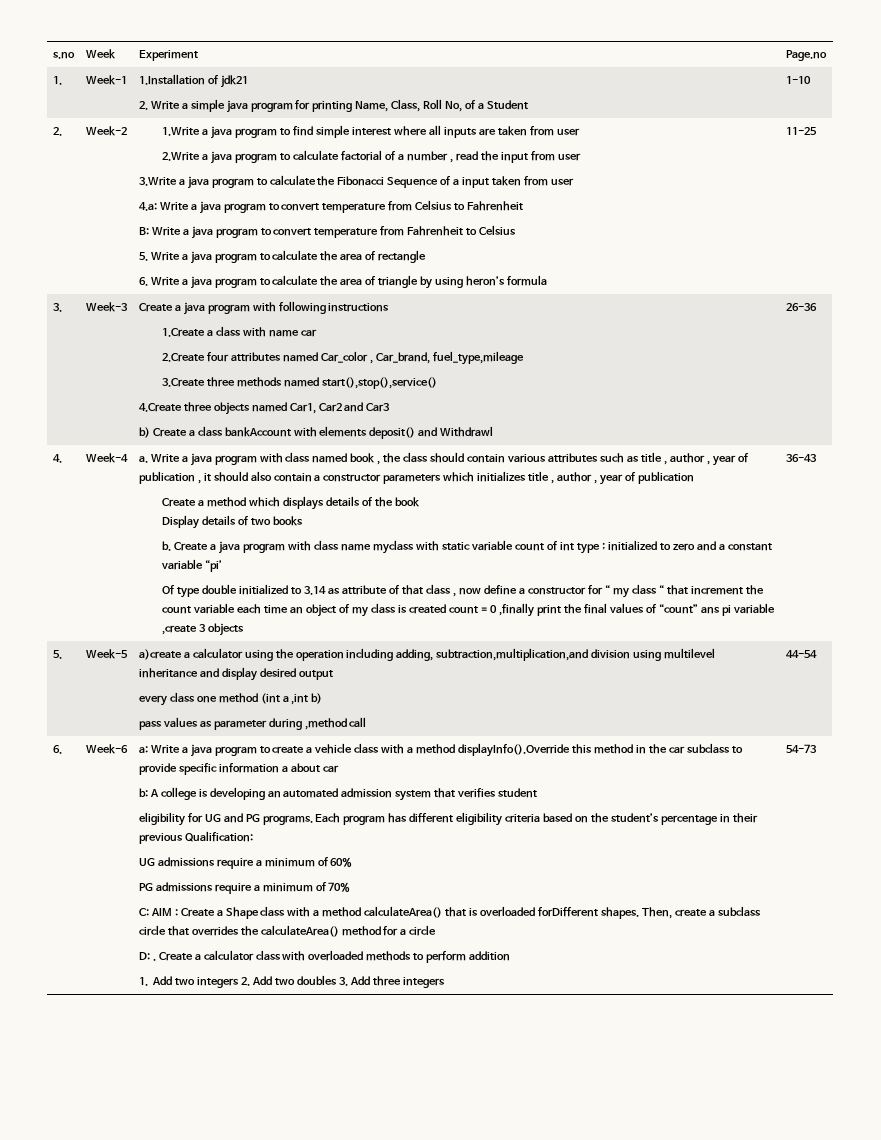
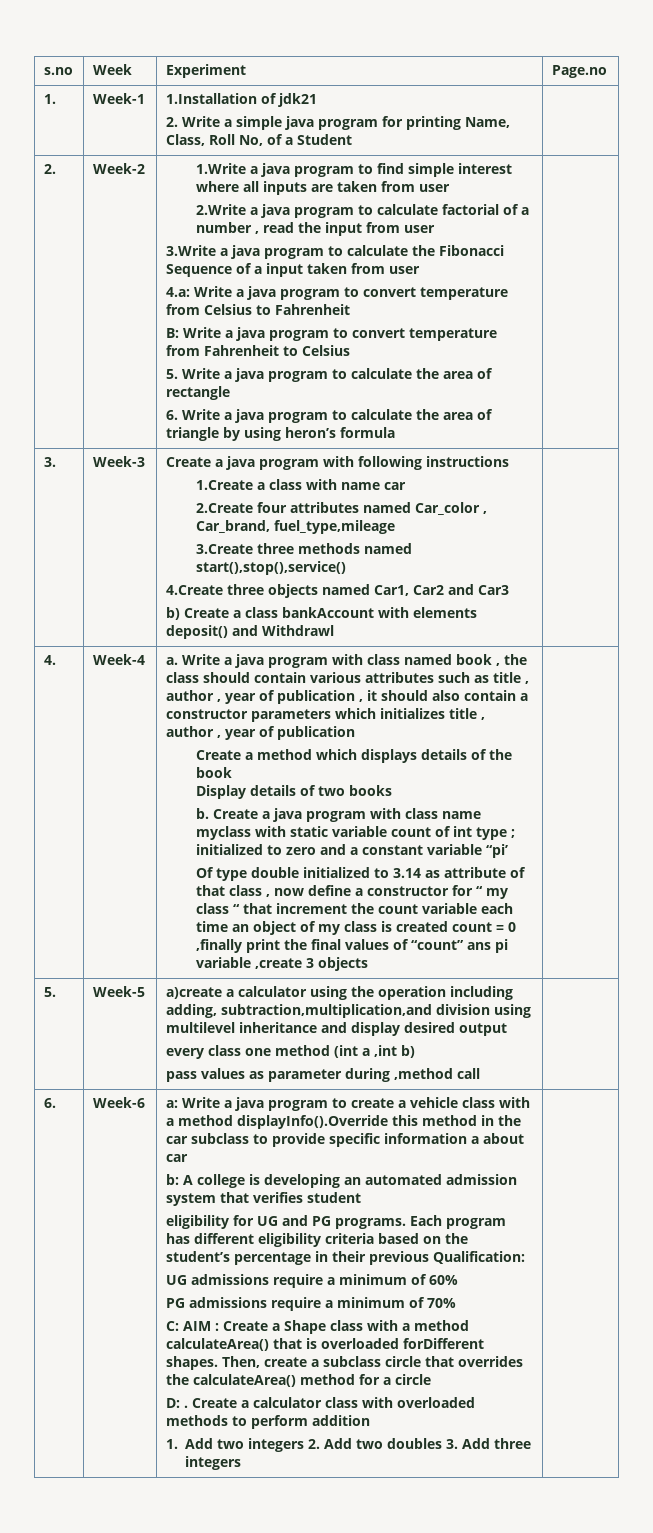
[785,76,811,84] 1-10 -> (352, 139) none
[785,127,817,135] 11-25 -> (395, 432) none
[785,303,817,311] 26-36 -> (334, 630) none
[785,454,817,462] 36-43 -> (369, 964) none
[785,650,817,658] 44-54 -> (480, 1073) none
[785,744,817,753] 54-73 -> (241, 1463) none

